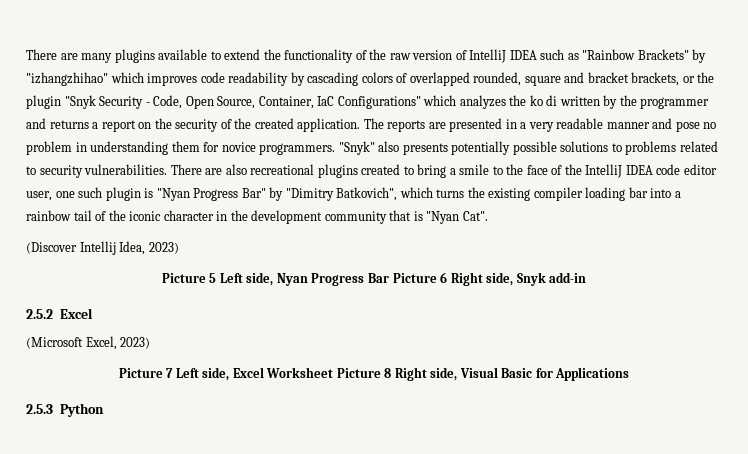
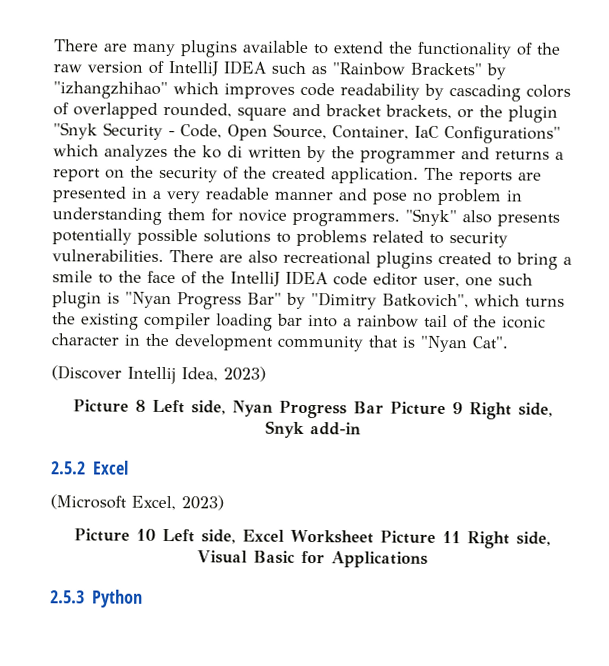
[209,273,217,283] 5 -> [135,399,146,412] 8
[440,272,448,283] 6 -> [452,402,463,415] 9
[166,368,174,378] 7 -> [135,528,156,541] 10
[384,368,392,378] 8 -> [441,530,461,544] 11

